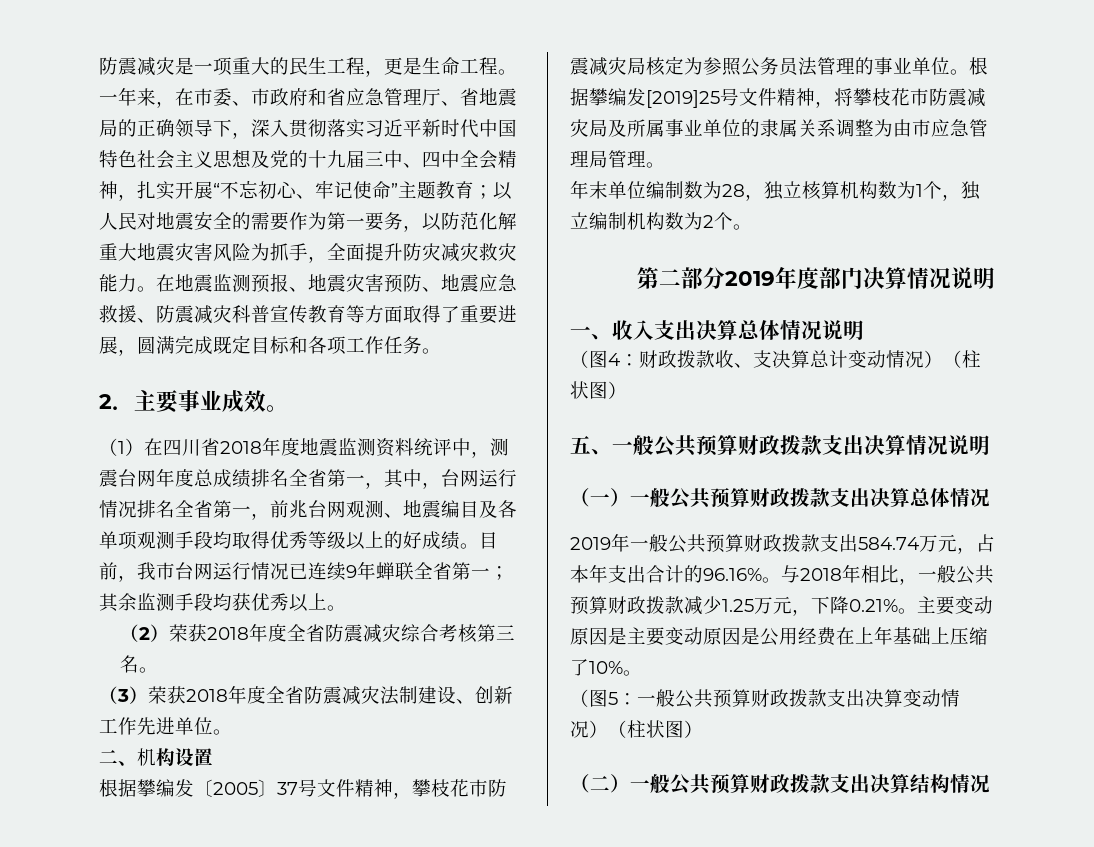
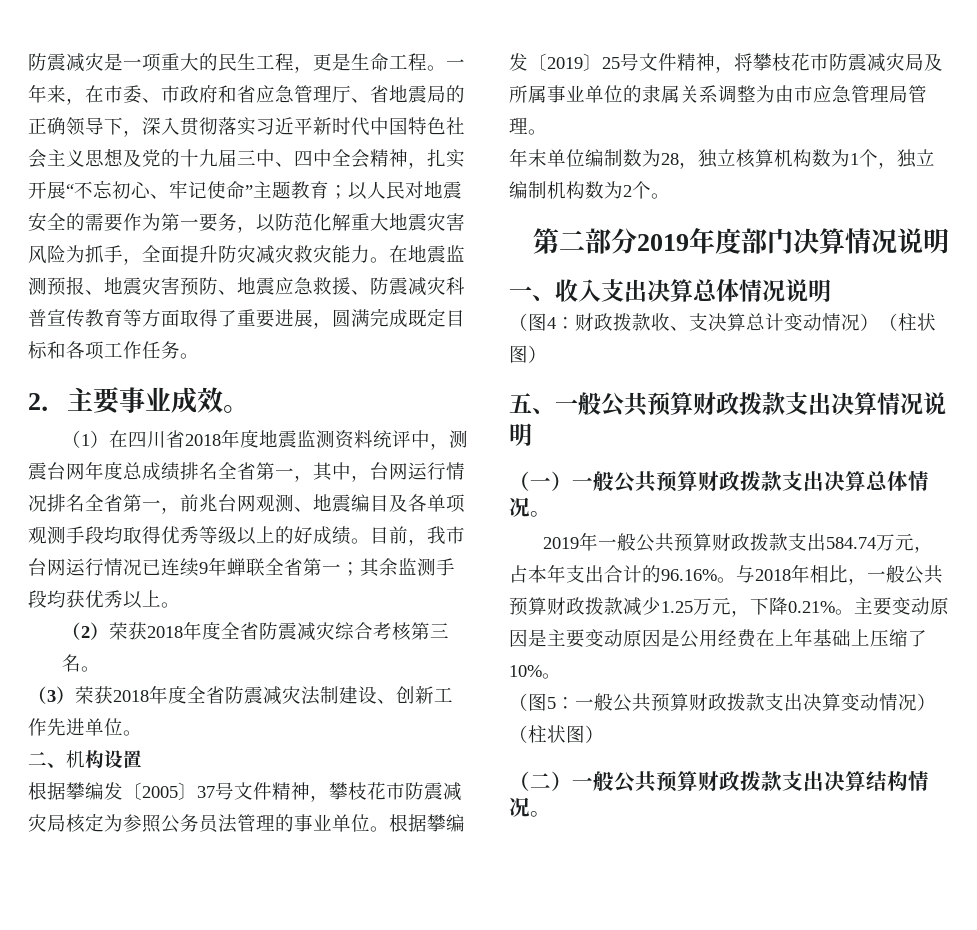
[646,90,720,108] [2019]25 -> [528,53,620,71] 〔2019〕25
(990, 497) none -> [530,511,551,517] 。
(990, 783) none -> [530,811,551,817] 。

